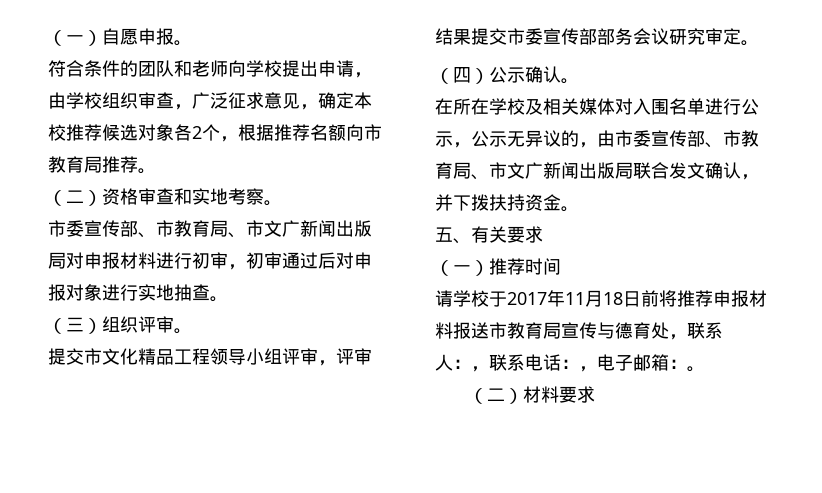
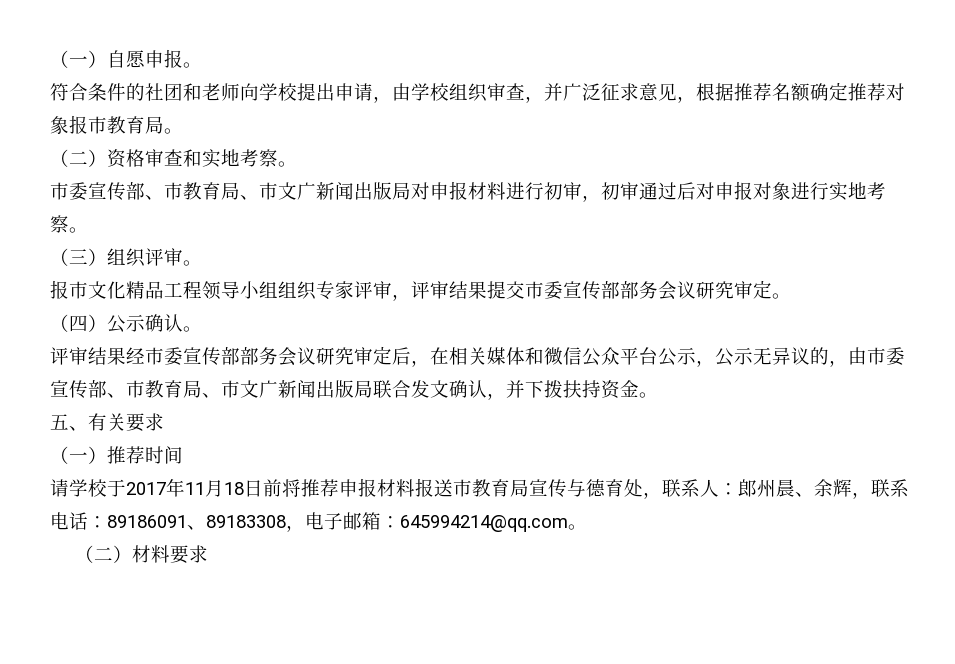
[138,60,174,77] 团队 -> [145,83,183,101] 社团
(192, 107) none -> [544,83,563,101] 并
[318,92,372,109] [48,124,382,142] [48,156,138,173] 确定本校推荐候选对象各2个，根据推荐名额向市教育局推荐 -> [696,82,905,102] [50,115,164,134] 根据推荐名额确定推荐对象报市教育局
[174,284,210,301] 抽查 -> [867,182,886,200] [50,215,69,233] 考察
[48,348,84,365] 提交 -> [50,280,69,299] 报
(282, 356) none -> [278,281,354,300] 组织专家
[435,98,741,115] 在所在学校及相关媒体对入围名单进行 -> [50,346,658,367] 评审结果经市委宣传部部务会议研究审定后，在相关媒体和微信公众平台
(471, 364) none -> [738,479,852,497] 郎州晨、余辉
(579, 364) none -> [107,515,286,530] 89186091、89183308
(687, 364) none -> [400,515,568,532] 645994214@qq.com

